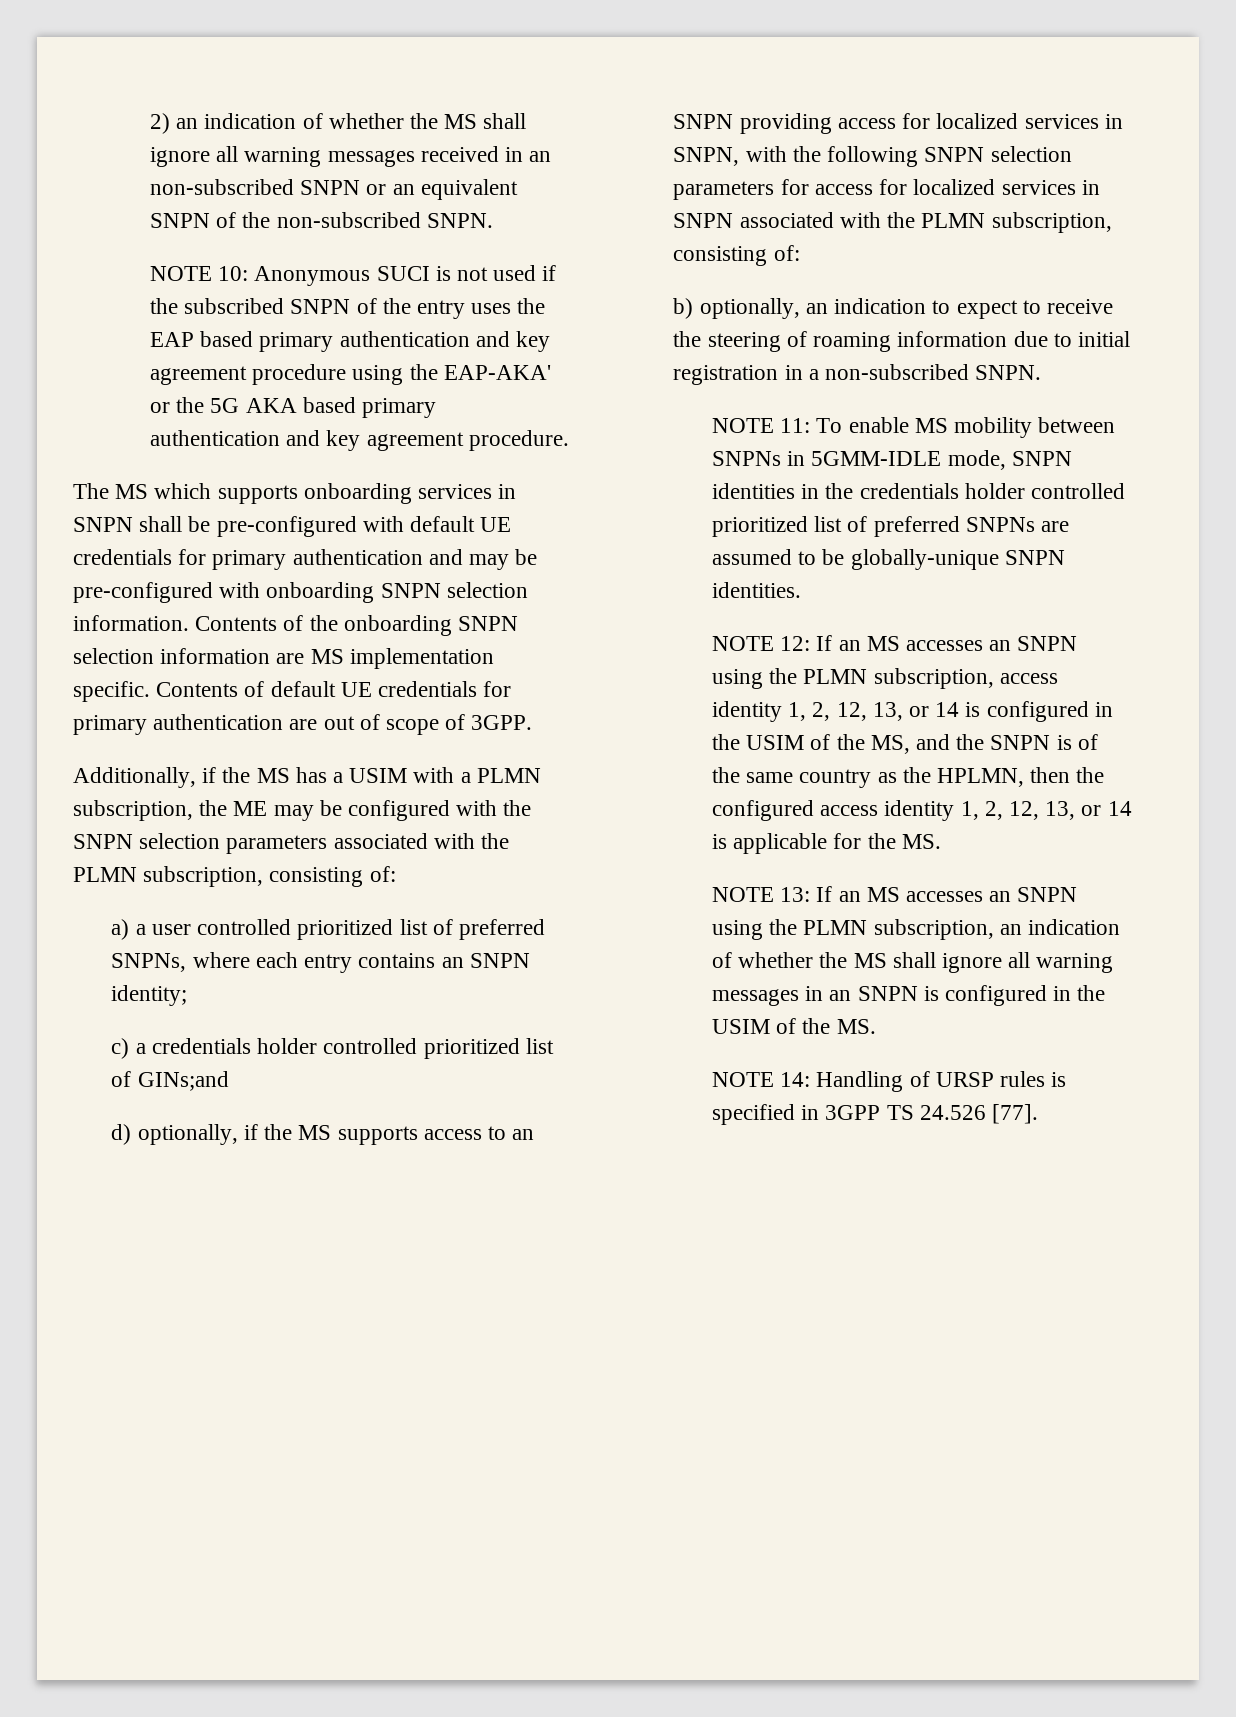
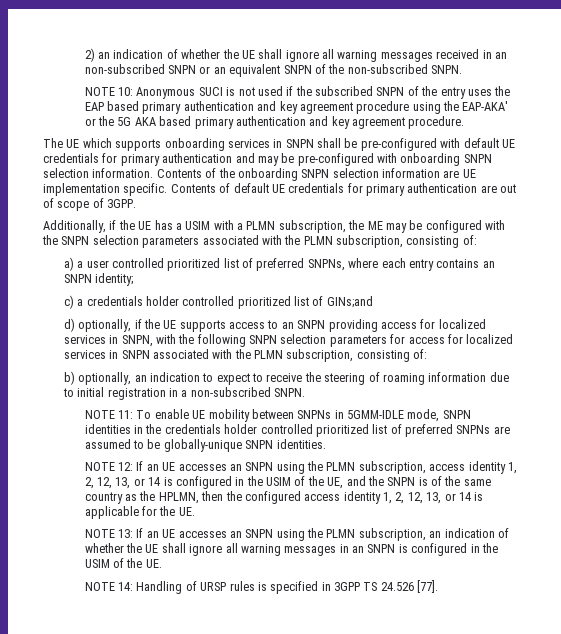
[444,114,478,129] MS -> [241,50,255,59] UE
[115,484,149,499] MS -> [66,139,80,148] UE
[310,649,344,664] MS -> [462,169,476,178] UE
[256,768,290,783] MS -> [138,221,152,230] UE
[298,1125,332,1140] MS -> [163,320,177,329] UE
[914,418,948,433] MS -> [192,410,206,419] UE
[866,636,900,651] MS -> [162,462,176,471] UE
[870,735,910,754] MS, -> [327,477,344,489] UE,
[901,834,941,849] MS. -> [178,507,195,516] UE.
[866,887,900,902] MS -> [162,529,176,538] UE
[853,953,887,968] MS -> [145,544,159,553] UE
[836,1019,876,1034] MS. -> [145,559,162,568] UE.

